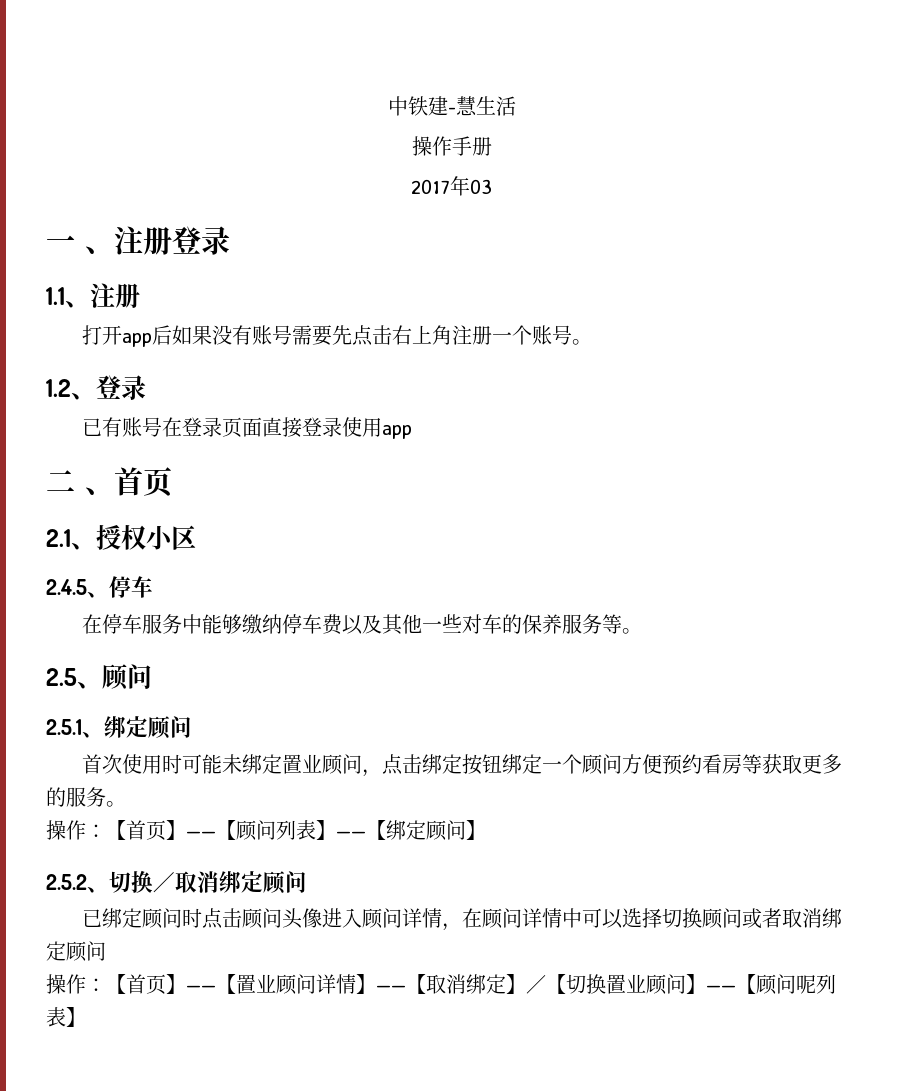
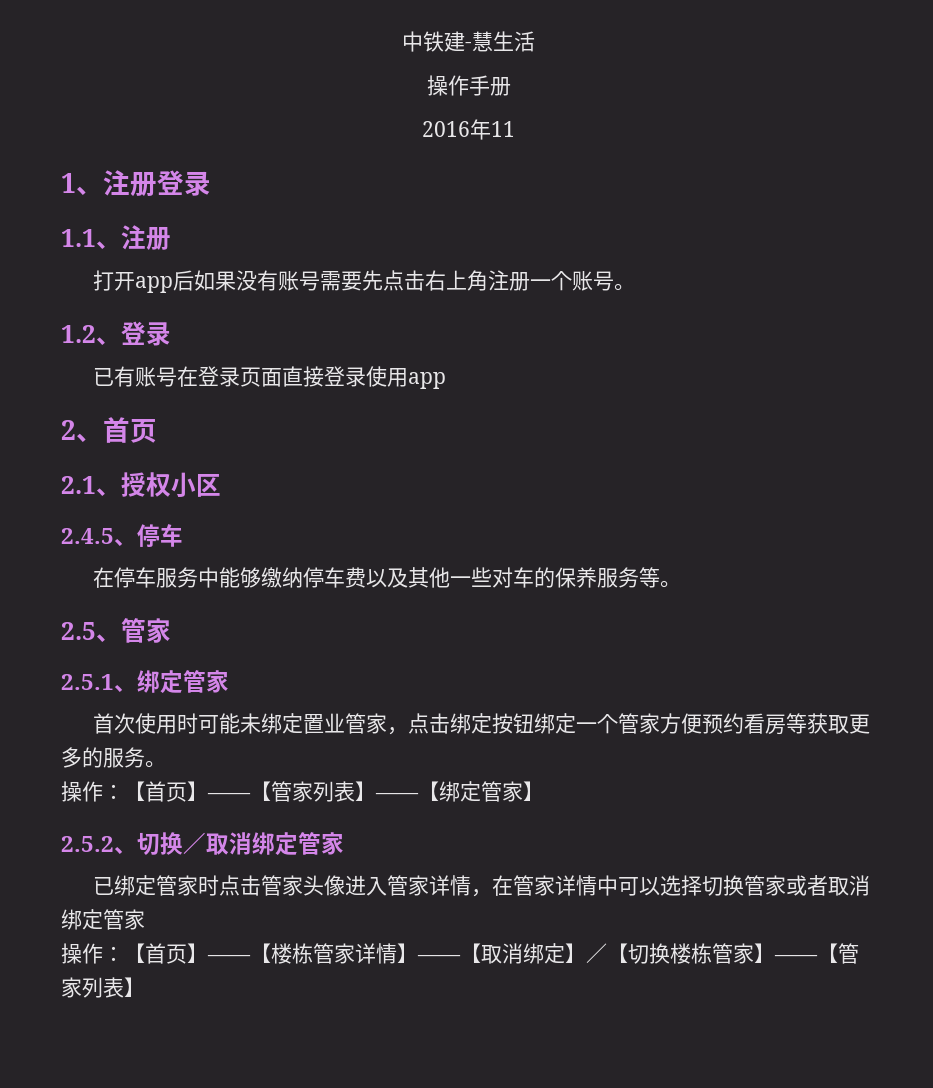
[411,176,492,196] [46,235,75,252] 2017年03 // 一 -> [422,119,515,140] [61,173,76,193] 2016年11 // 1
[46,470,75,493] 二 -> [61,420,76,440] 2
[102,664,152,690] 顾问 -> [121,618,171,643] 管家
[148,716,192,739] 顾问 -> [183,670,229,693] 管家
[322,754,363,775] 顾问 -> [344,713,387,734] 管家
[582,754,623,775] 顾问 -> [617,713,660,734] 管家
[236,820,276,841] 顾问 -> [271,781,313,802] 管家
[426,820,466,841] 顾问 -> [481,781,523,802] 管家
[263,871,307,894] 顾问 -> [298,832,344,855] 管家
[142,908,283,929] 顾问时点击顾问 -> [155,875,303,896] 管家时点击管家
[362,908,403,929] 顾问 -> [386,875,429,896] 管家
[482,908,523,929] 顾问 -> [512,875,555,896] 管家
[702,908,743,929] 顾问 -> [743,875,786,896] 管家
[66,941,106,962] [46,974,316,995] 顾问 // 操作：【首页】——【置业顾问 -> [103,909,145,930] [61,943,355,964] 管家 // 操作：【首页】——【楼栋管家
[606,974,816,995] 置业顾问】——【顾问呢 -> [670,943,859,964] [61,977,82,998] 楼栋管家】——【管家

